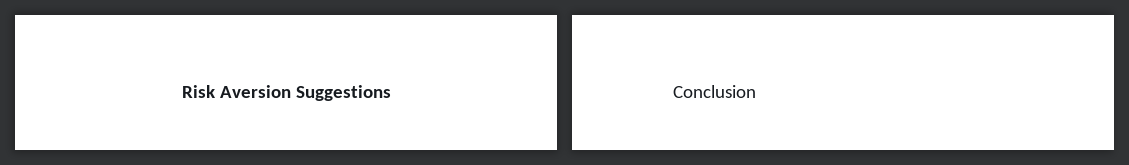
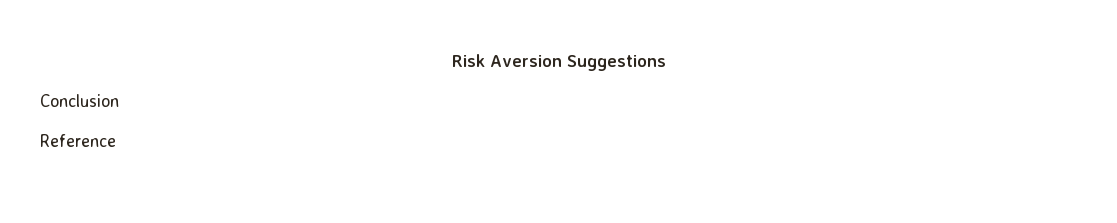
(756, 91) none -> [40,134,116,147] // Reference

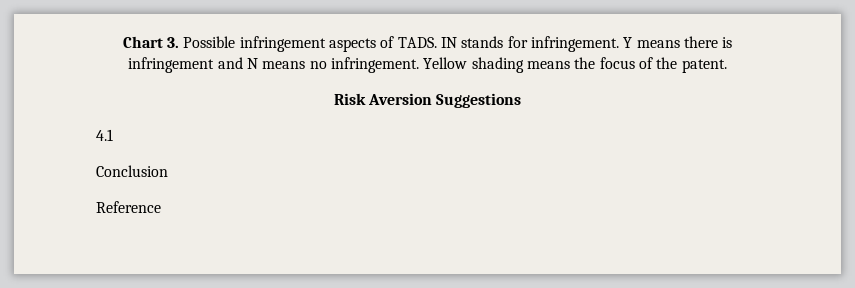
(451, 60) none -> [122,36,733,52] [128,57,727,73] Chart 3. Possible infringement aspects of TADS. IN stands for infringement. Y means there is infringement and N means no infringement. Yellow shading means the focus of the patent. //
(666, 63) none -> [96,129,113,141] // 4.1

